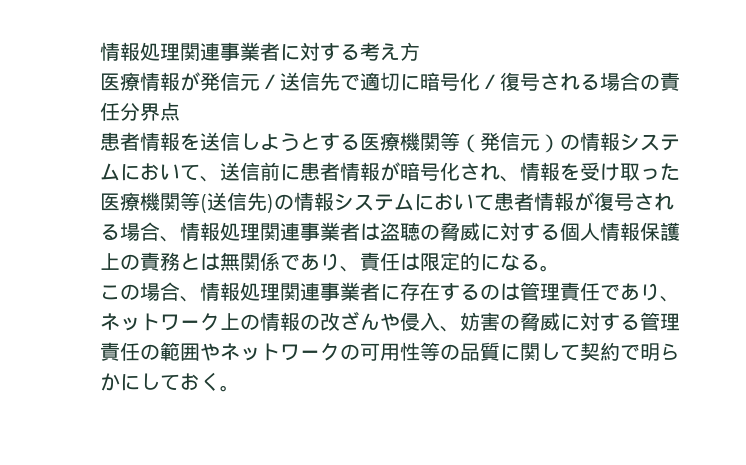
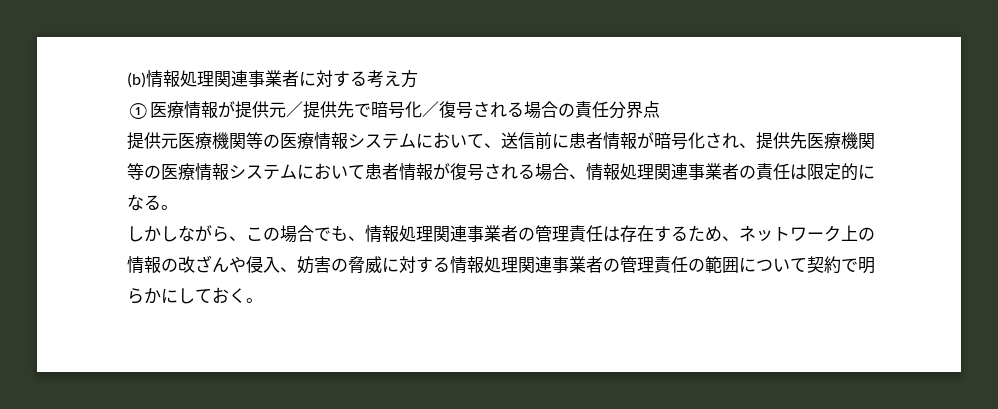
(100, 51) none -> [127,72,147,88] (b)
(421, 51) none -> [127,103,151,119] ①
[200,72,421,91] 発信元／送信先で適切に -> [235,101,372,119] 提供元／提供先で
[100,132,581,153] 患者情報を送信しようとする医療機関等（発信元）の -> [127,132,315,150] 提供元医療機関等の医療
[520,162,681,181] [100,192,295,213] 情報を受け取った医療機関等(送信先)の -> [756,132,876,150] [127,163,196,180] 提供先医療機関等の医療
[360,222,681,241] [100,252,361,272] は盗聴の脅威に対する個人情報保護上の責務とは無関係であり、 -> [739,165,757,179] の
(561, 268) none -> [127,225,247,242] しかしながら、
[180,282,661,302] 、情報処理関連事業者に存在するのは管理責任であり -> [314,225,723,243] でも、情報処理関連事業者の管理責任は存在するため
[640,312,681,331] [100,342,561,361] 管理責任の範囲やネットワークの可用性等の品質に関し -> [450,256,791,274] 情報処理関連事業者の管理責任の範囲につい

